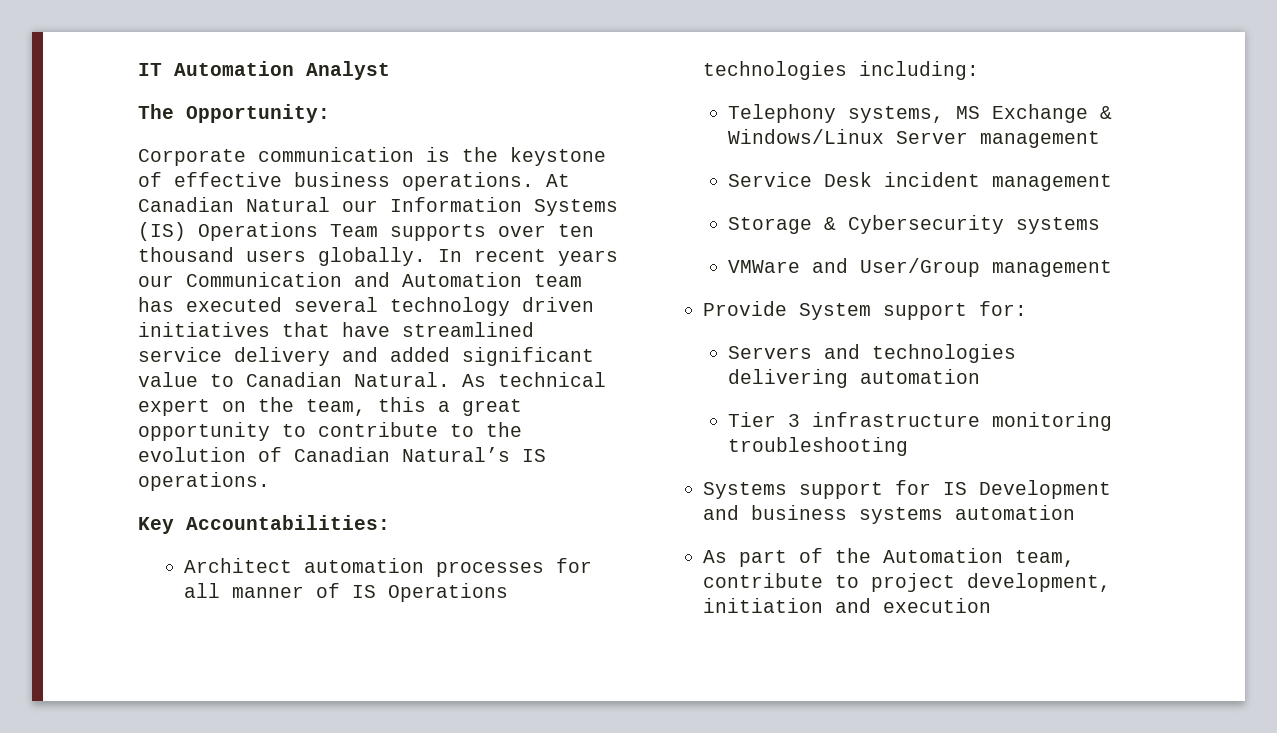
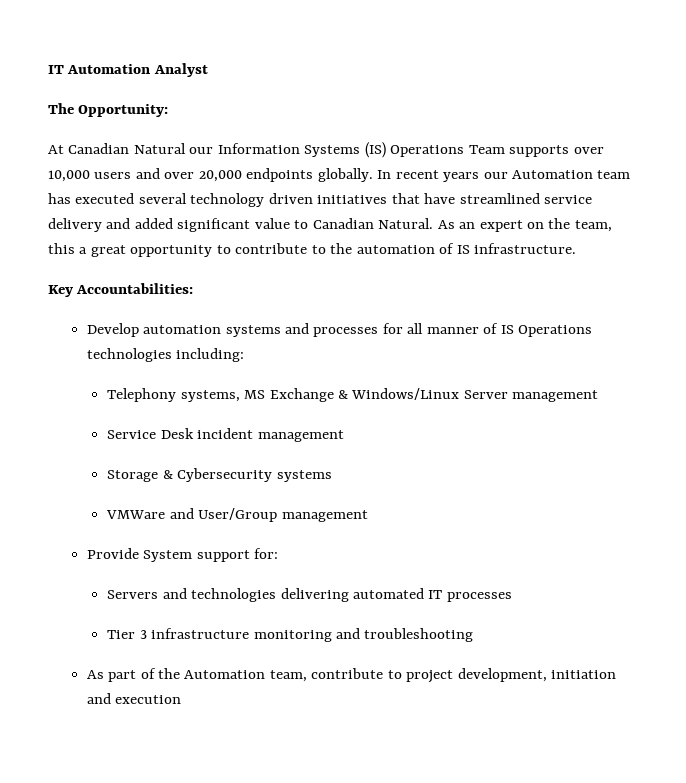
[138,147,606,166] [138,172,534,191] Corporate communication is the keystone of effective business operations. -> (169, 110) none
[558,224,594,237] [138,247,306,262] ten thousand users -> [48,168,314,182] 10,000 users and over 20,000 endpoints
[186,272,390,287] Communication and -> (508, 175) none
[498,372,606,387] technical -> [459,222,476,229] an
[138,447,546,462] [138,472,270,491] [138,515,390,534] [184,558,425,573] evolution of Canadian Natural’s IS operations. // Key Accountabilities: // Architect automation -> [356,243,577,254] [48,283,194,297] [86,323,310,337] automation of IS infrastructure. // Key Accountabilities: // Develop automation systems and
[859,369,980,384] automation -> [352,588,512,602] automated IT processes
(1112, 421) none -> [335,628,360,639] and
[703,480,1112,499] [703,505,1076,524] // Systems support for IS Development and business systems automation -> (474, 635) none

